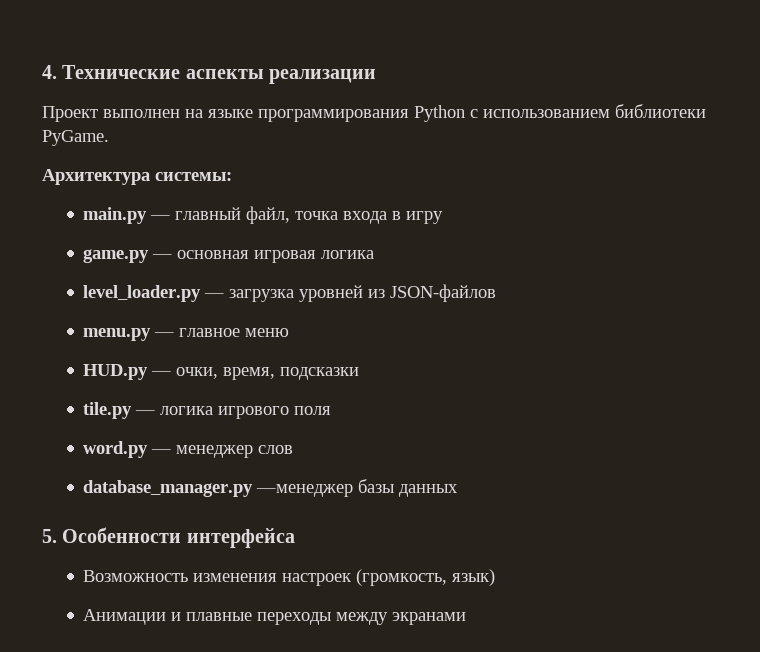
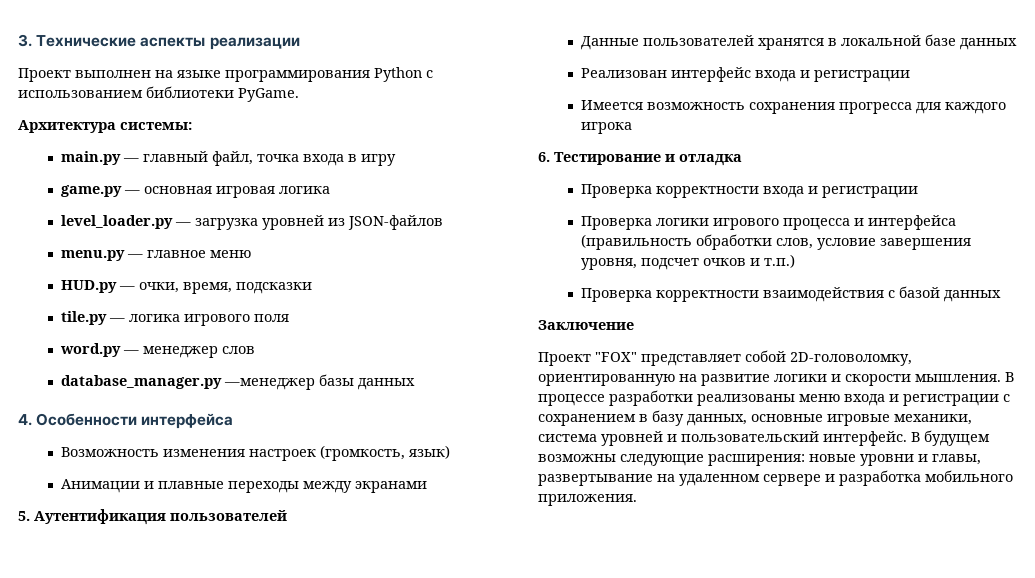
[42,65,57,79] 4. -> [18,34,32,47] 3.
[42,529,57,543] 5. -> [18,414,32,426] 4.
(467, 618) none -> [18,509,287,525] [581,34,1018,50] [581,67,911,82] [581,100,1007,114] [581,122,633,134] [538,152,742,166] [581,184,919,198] [581,215,957,230] [581,234,972,250] [581,254,796,270] [581,286,1002,302] [538,320,634,330] [538,350,912,366] [538,372,1014,386] [538,390,1010,406] [538,410,972,426] [538,430,990,446] [538,454,981,466] [538,470,1013,486] [538,494,637,506] // 5. Аутентификация пользователей // Данные пользователей хранятся в локальной базе данных // Реализован интерфейс входа и регистрации // Имеется возможность сохранения прогресса для каждого игрока // 6. Тестирование и отладка // Проверка корректности входа и регистрации // Проверка логики игрового процесса и интерфейса (правильность обработки слов, условие завершения уровня, подсчет очков и т.п.) // Проверка корректности взаимодействия с базой данных // Заключение // Проект "FOX" представляет собой 2D-головоломку, ориентированную на развитие логики и скорости мышления. В процессе разработки реализованы меню входа и регистрации с сохранением в базу данных, основные игровые механики, система уровней и пользовательский интерфейс. В будущем возможны следующие расширения: новые уровни и главы, развертывание на удаленном сервере и разработка мобильного приложения.

